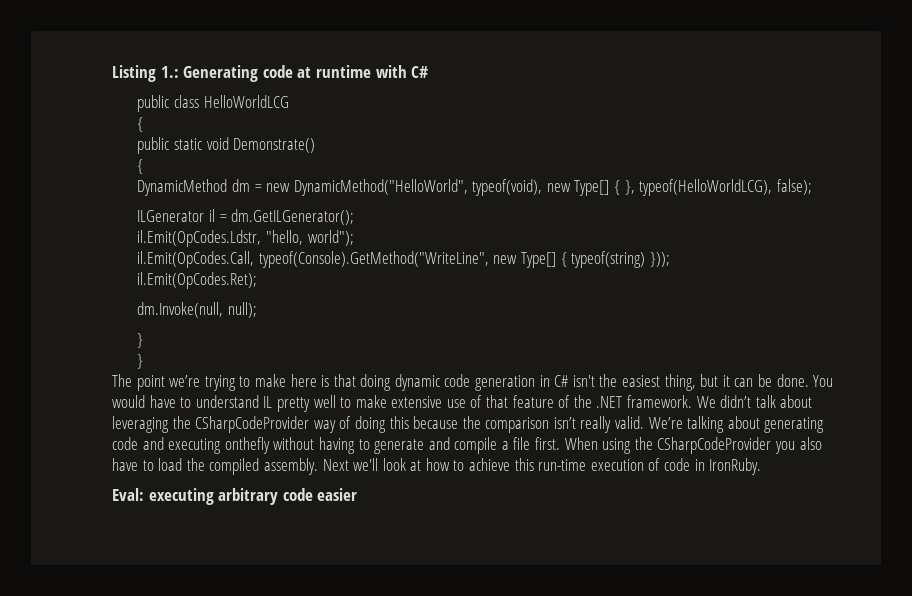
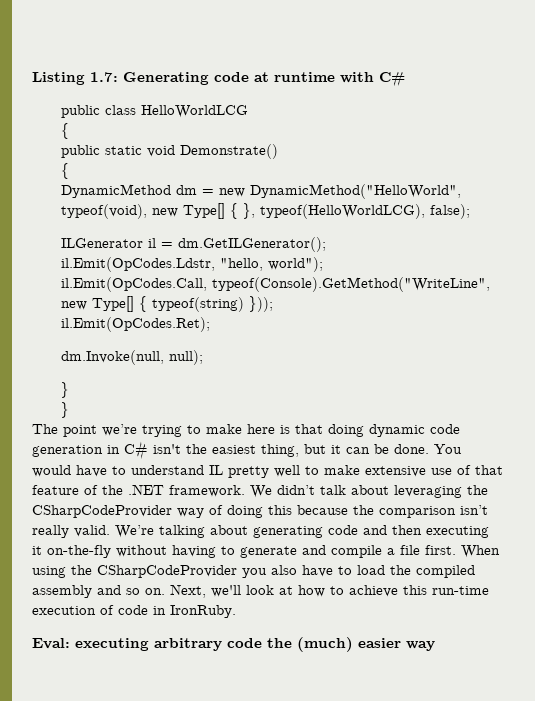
[160,66,179,78] 1.: -> [90,72,118,82] 1.7:
[168,437,270,454] executing onthefly -> [392,525,489,538] [32,545,111,558] then executing it on-the-fly
[263,458,349,475] assembly. Next -> [32,584,206,598] assembly and so on. Next,
[317,488,358,501] easier -> [267,637,435,652] the (much) easier way

